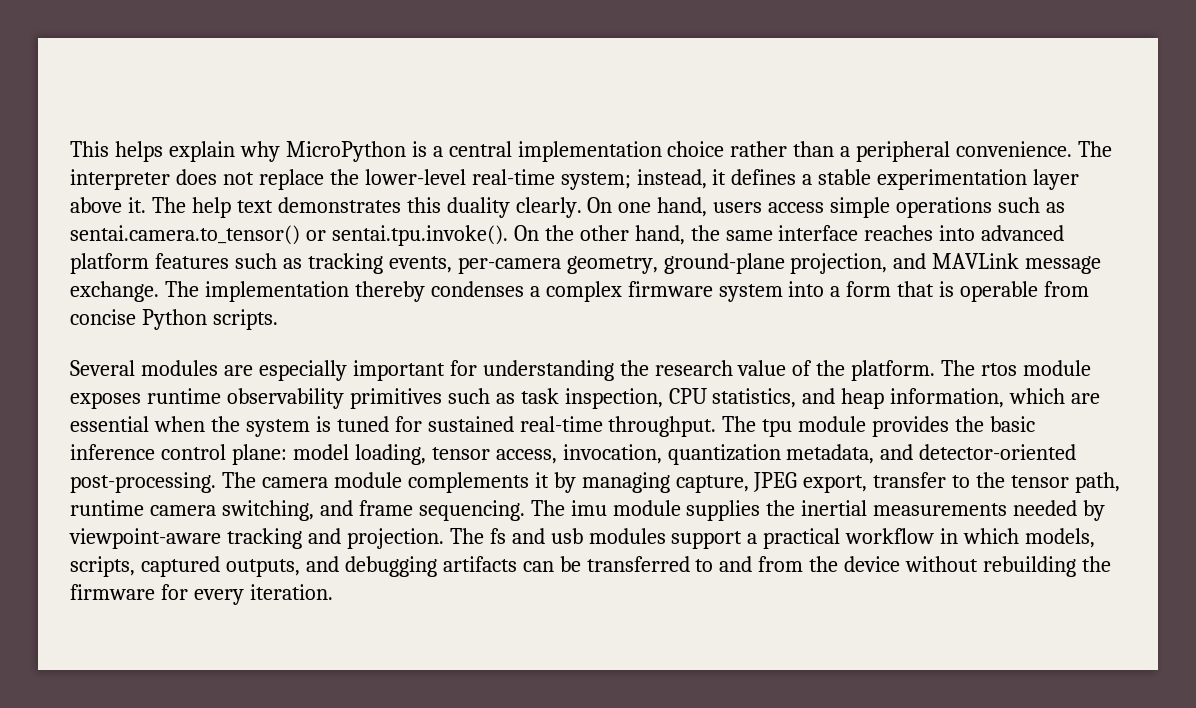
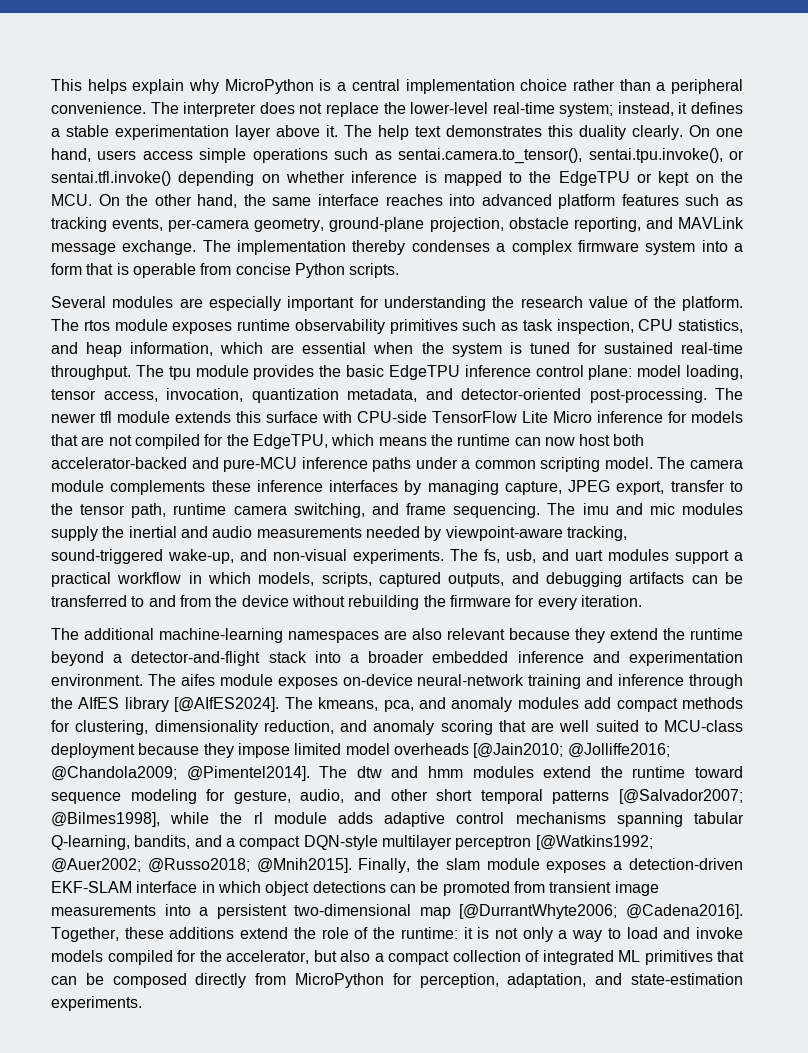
[70,225,508,246] sentai.camera.to_tensor() or sentai.tpu.invoke(). -> [398,148,745,164] [51,171,743,186] [51,194,92,206] sentai.camera.to_tensor(), sentai.tpu.invoke(), or sentai.tfl.invoke() depending on whether inference is mapped to the EdgeTPU or kept on the MCU.
(888, 263) none -> [508,217,641,232] obstacle reporting,
(1036, 424) none -> [388,365,460,380] EdgeTPU
[261,472,549,493] camera module complements it -> [51,411,743,423] [51,434,645,449] [51,457,743,472] [51,480,399,495] newer tfl module extends this surface with CPU-side TensorFlow Lite Micro inference for models that are not compiled for the EdgeTPU, which means the runtime can now host both accelerator-backed and pure-MCU inference paths under a common scripting model. The camera module complements these inference interfaces
[612,500,1106,521] [69,528,583,549] module supplies the inertial measurements needed by viewpoint-aware tracking and projection. The fs and usb -> [615,503,744,515] [51,526,627,541] [51,549,603,564] and mic modules supply the inertial and audio measurements needed by viewpoint-aware tracking, sound-triggered wake-up, and non-visual experiments. The fs, usb, and uart
(333, 592) none -> [51,628,743,643] [51,651,743,666] [51,674,744,689] [51,697,743,712] [51,720,743,735] [51,743,670,758] [51,766,744,781] [51,789,744,804] [51,812,745,827] [51,835,653,850] [51,858,743,873] [51,881,659,896] [51,904,743,919] [51,927,743,942] [51,950,744,965] [51,973,743,988] [51,996,142,1011] // The additional machine-learning namespaces are also relevant because they extend the runtime beyond a detector-and-flight stack into a broader embedded inference and experimentation environment. The aifes module exposes on-device neural-network training and inference through the AIfES library [@AIfES2024]. The kmeans, pca, and anomaly modules add compact methods for clustering, dimensionality reduction, and anomaly scoring that are well suited to MCU-class deployment because they impose limited model overheads [@Jain2010; @Jolliffe2016; @Chandola2009; @Pimentel2014]. The dtw and hmm modules extend the runtime toward sequence modeling for gesture, audio, and other short temporal patterns [@Salvador2007; @Bilmes1998], while the rl module adds adaptive control mechanisms spanning tabular Q-learning, bandits, and a compact DQN-style multilayer perceptron [@Watkins1992; @Auer2002; @Russo2018; @Mnih2015]. Finally, the slam module exposes a detection-driven EKF-SLAM interface in which object detections can be promoted from transient image measurements into a persistent two-dimensional map [@DurrantWhyte2006; @Cadena2016]. Together, these additions extend the role of the runtime: it is not only a way to load and invoke models compiled for the accelerator, but also a compact collection of integrated ML primitives that can be composed directly from MicroPython for perception, adaptation, and state-estimation experiments.

